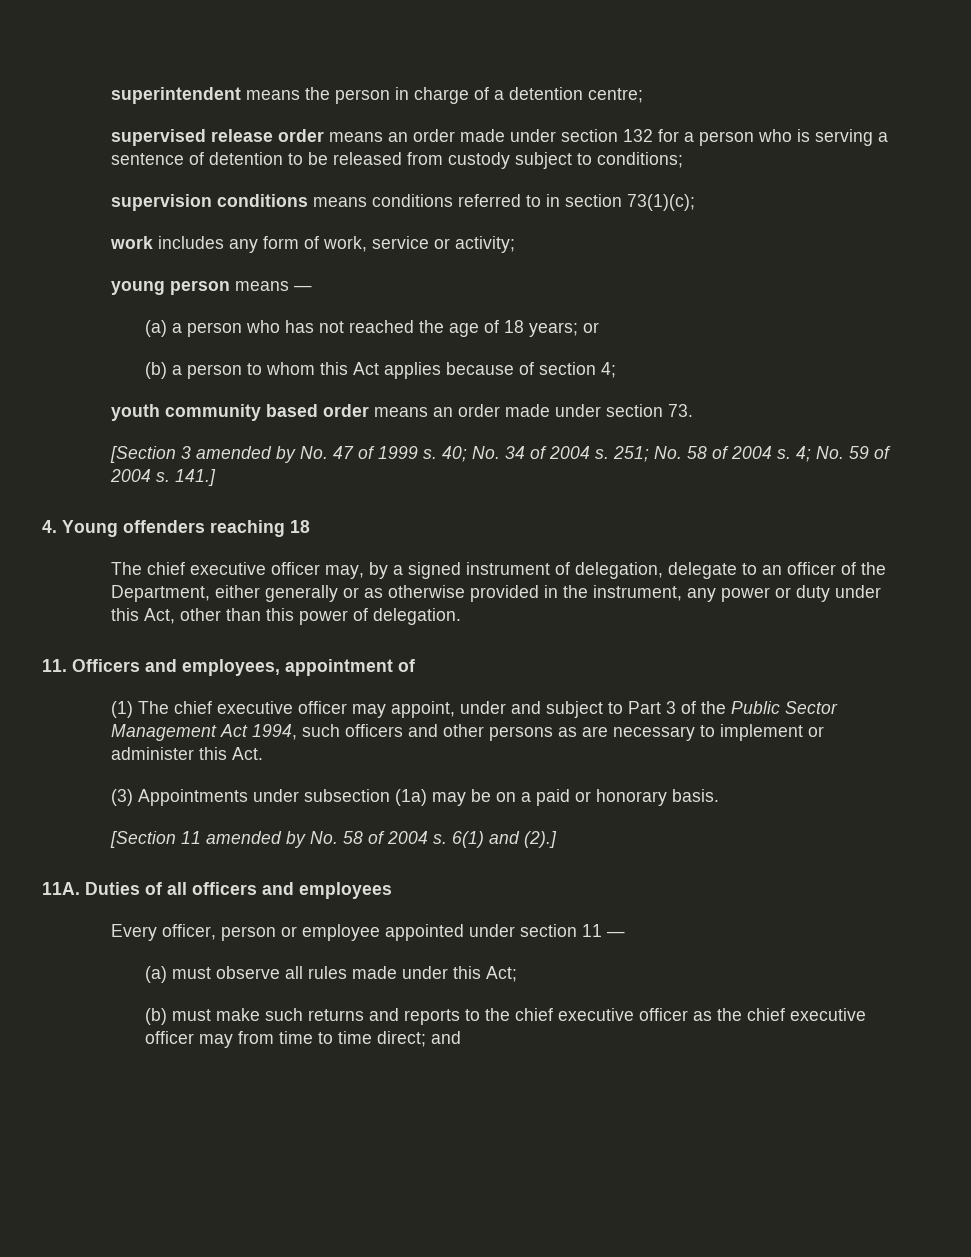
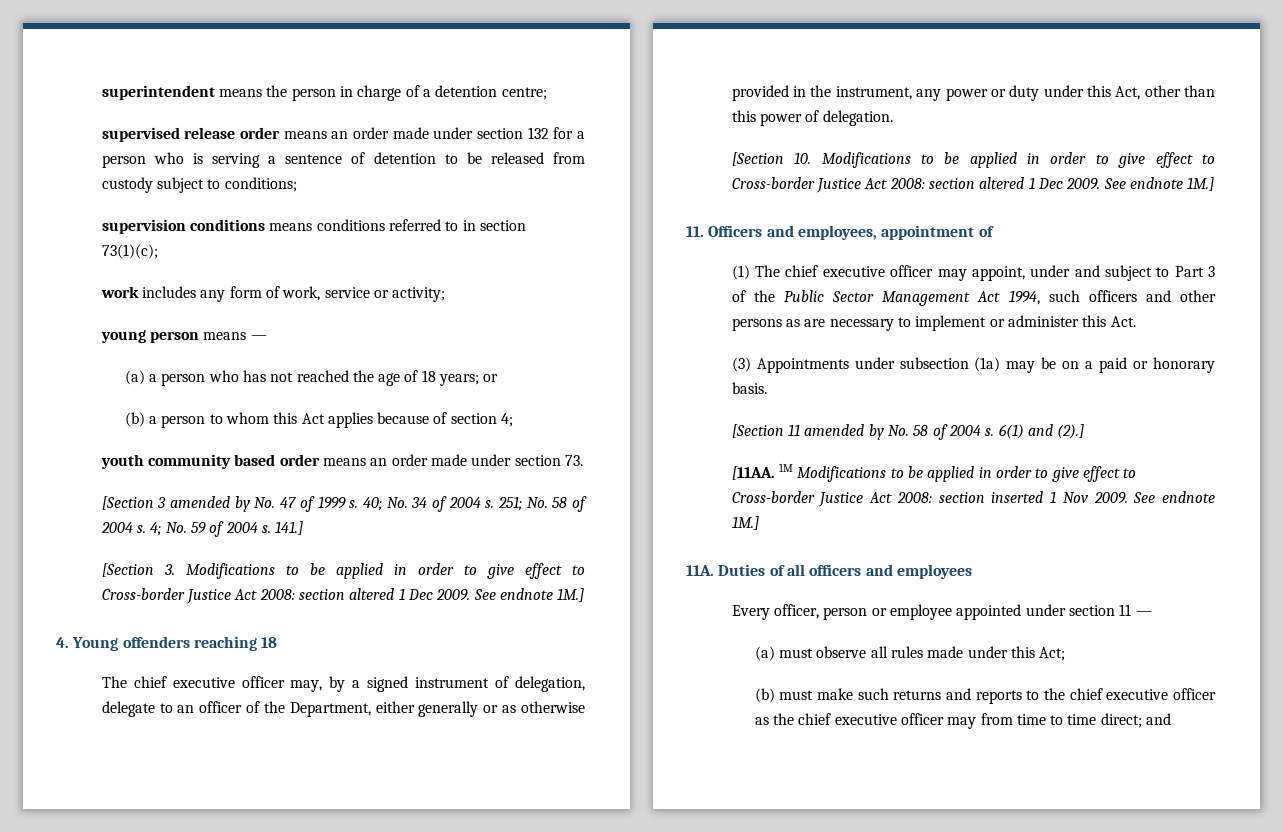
(216, 477) none -> [101,563,586,579] [101,588,585,604] // [Section 3. Modifications to be applied in order to give effect to Cross-border Justice Act 2008: section altered 1 Dec 2009. See endnote 1M.]
(461, 616) none -> [731,152,1215,168] [731,177,1215,193] // [Section 10. Modifications to be applied in order to give effect to Cross-border Justice Act 2008: section altered 1 Dec 2009. See endnote 1M.]
(557, 839) none -> [731,463,1137,482] [731,491,1215,507] [731,516,759,530] // [11AA. 1M Modifications to be applied in order to give effect to Cross-border Justice Act 2008: section inserted 1 Nov 2009. See endnote 1M.]

